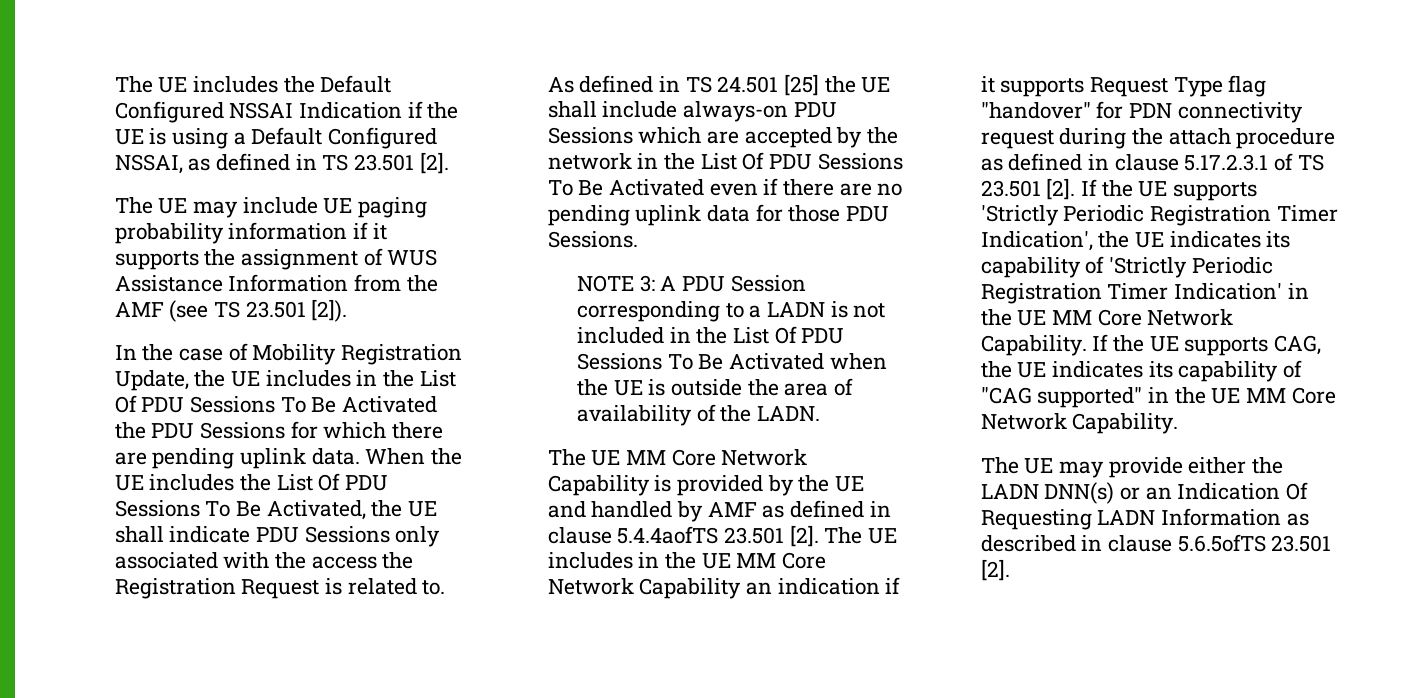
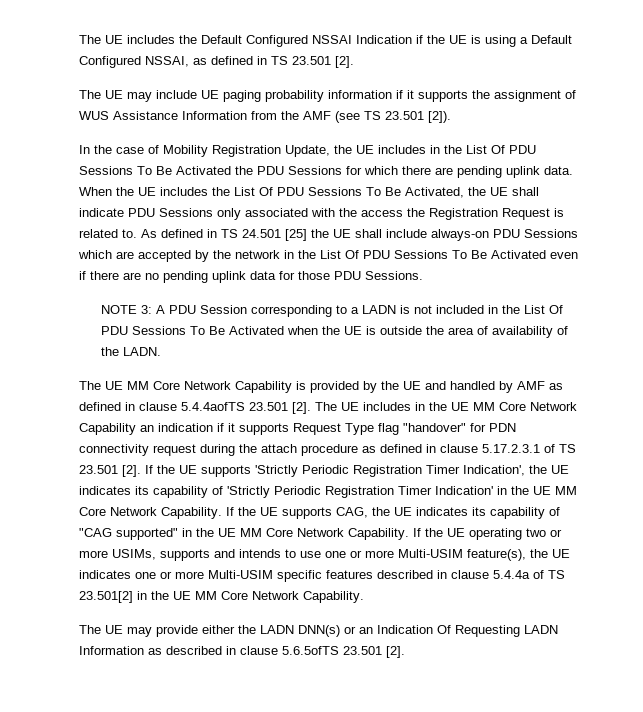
(1179, 423) none -> [412,528,562,540] [78,549,570,561] [78,570,565,582] [78,591,364,603] If the UE operating two or more USIMs, supports and intends to use one or more Multi-USIM feature(s), the UE indicates one or more Multi-USIM specific features described in clause 5.4.4a of TS 23.501[2] in the UE MM Core Network Capability.

